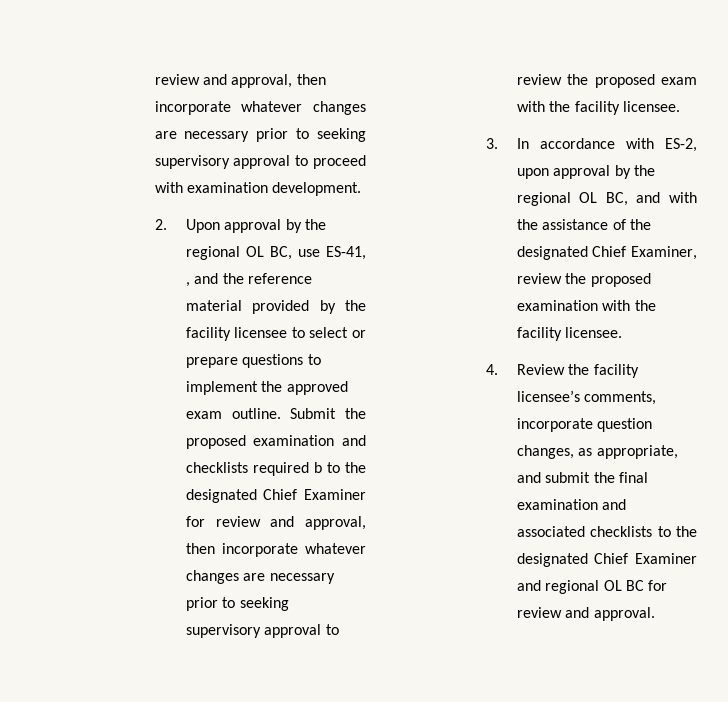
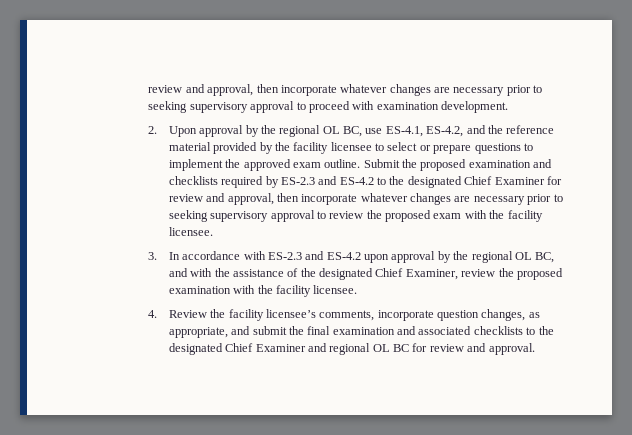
[326,246,366,260] [185,282,190,287] ES-41, , -> [385,126,464,137] ES-4.1, ES-4.2,
[313,462,322,473] b -> [265,176,374,188] by ES-2.3 and ES-4.2
[665,138,697,152] ES-2, -> [267,251,361,260] ES-2.3 and ES-4.2

